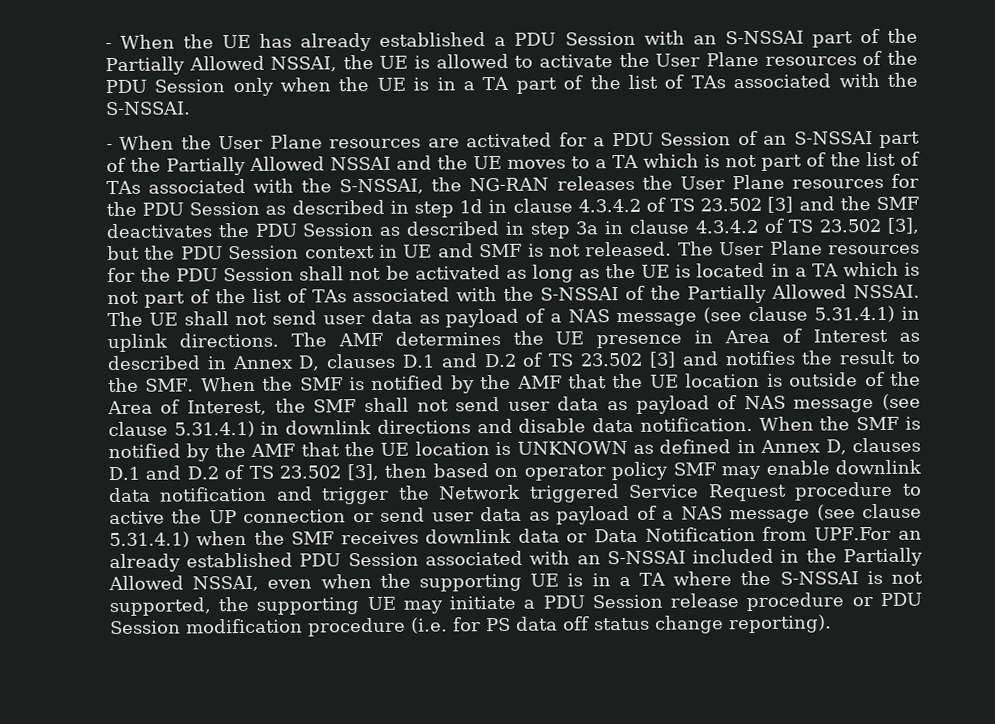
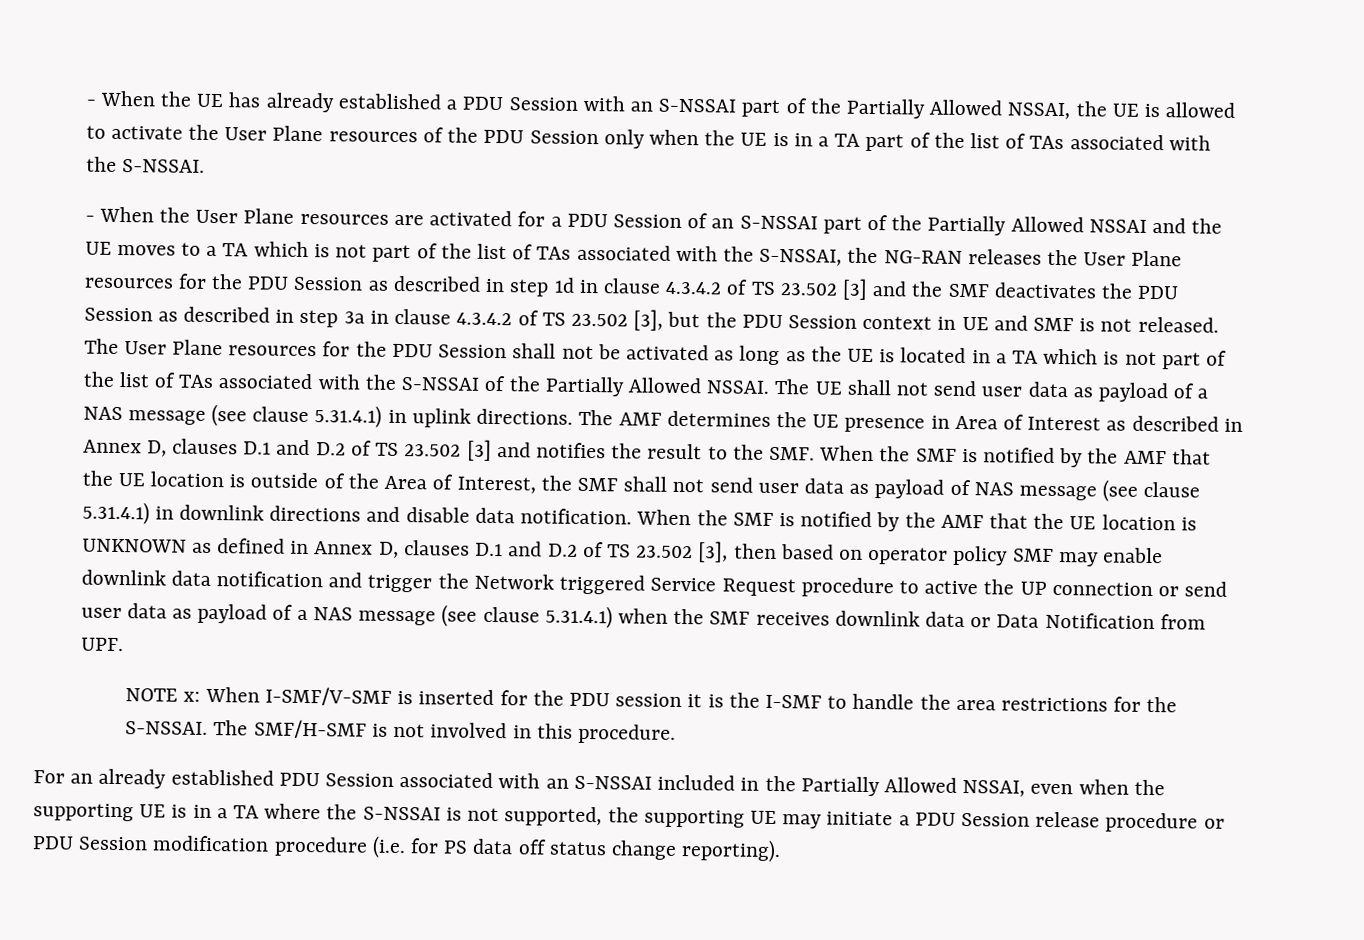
[813,526,892,541] UPF.For -> [80,637,124,652] [125,686,1178,713] [125,719,676,744] [33,770,65,784] UPF. // NOTE x: When I-SMF/V-SMF is inserted for the PDU session it is the I-SMF to handle the area restrictions for the S-NSSAI. The SMF/H-SMF is not involved in this procedure. // For

